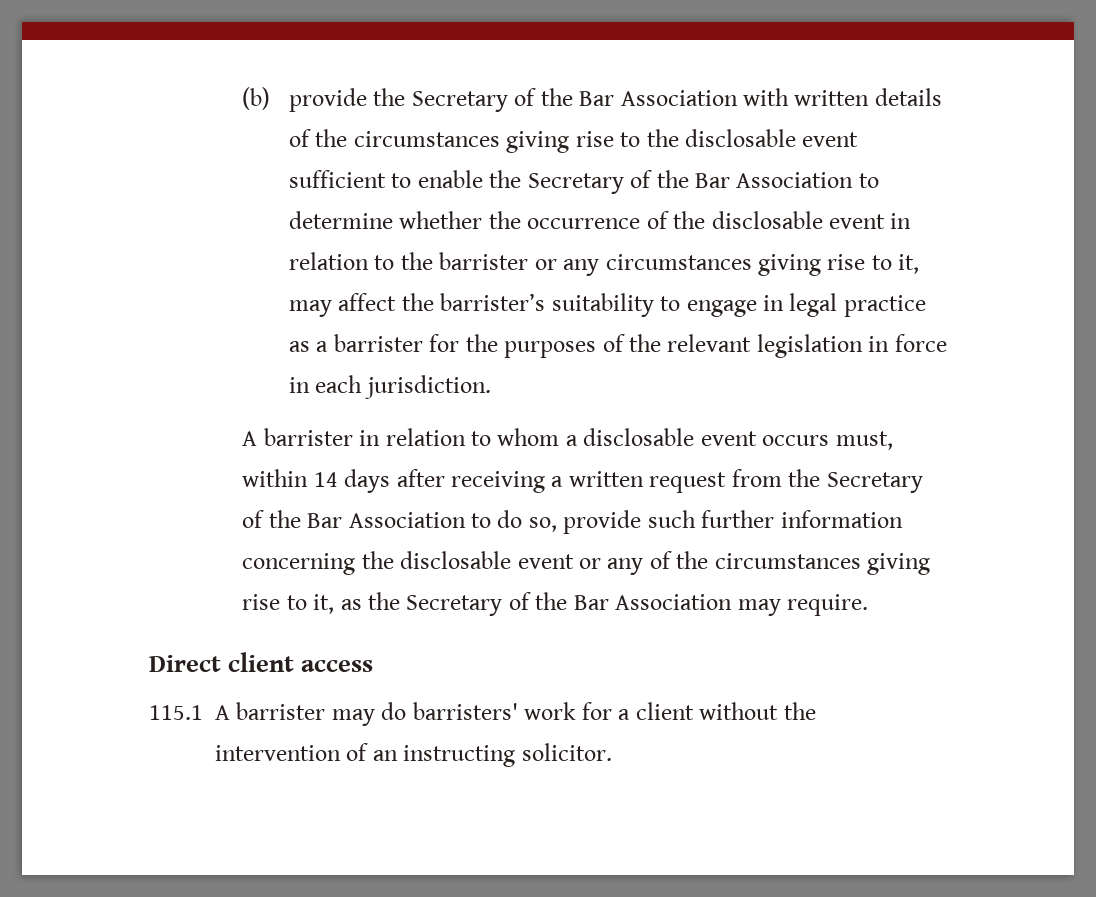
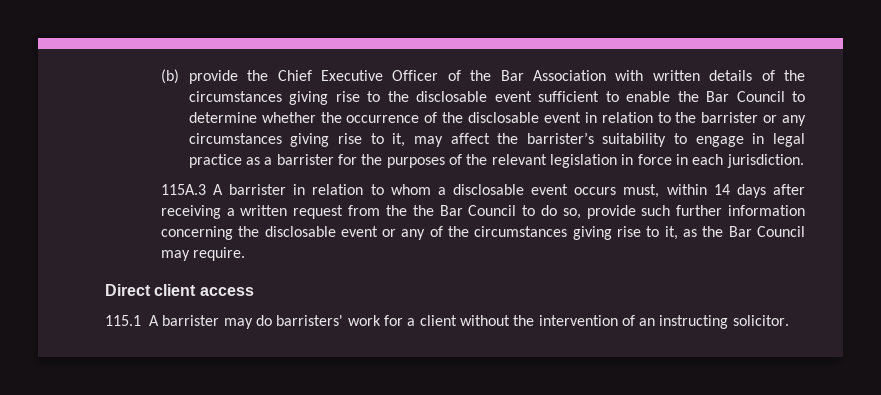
[411,91,508,112] Secretary -> [277,70,439,81] Chief Executive Officer
[527,170,854,194] Secretary of the Bar Association -> [706,91,785,102] Bar Council
(491, 387) none -> [160,184,206,195] 115A.3
[826,472,923,493] [242,510,466,528] Secretary of the Bar Association -> [412,205,517,216] the Bar Council
[406,592,733,616] Secretary of the Bar Association -> [728,226,805,237] Bar Council

